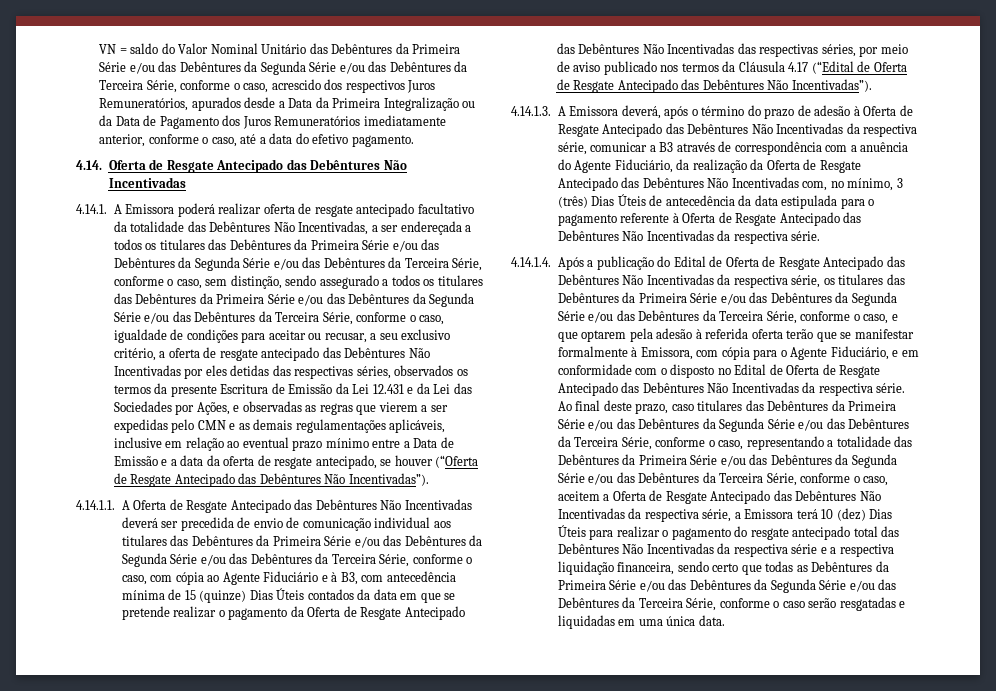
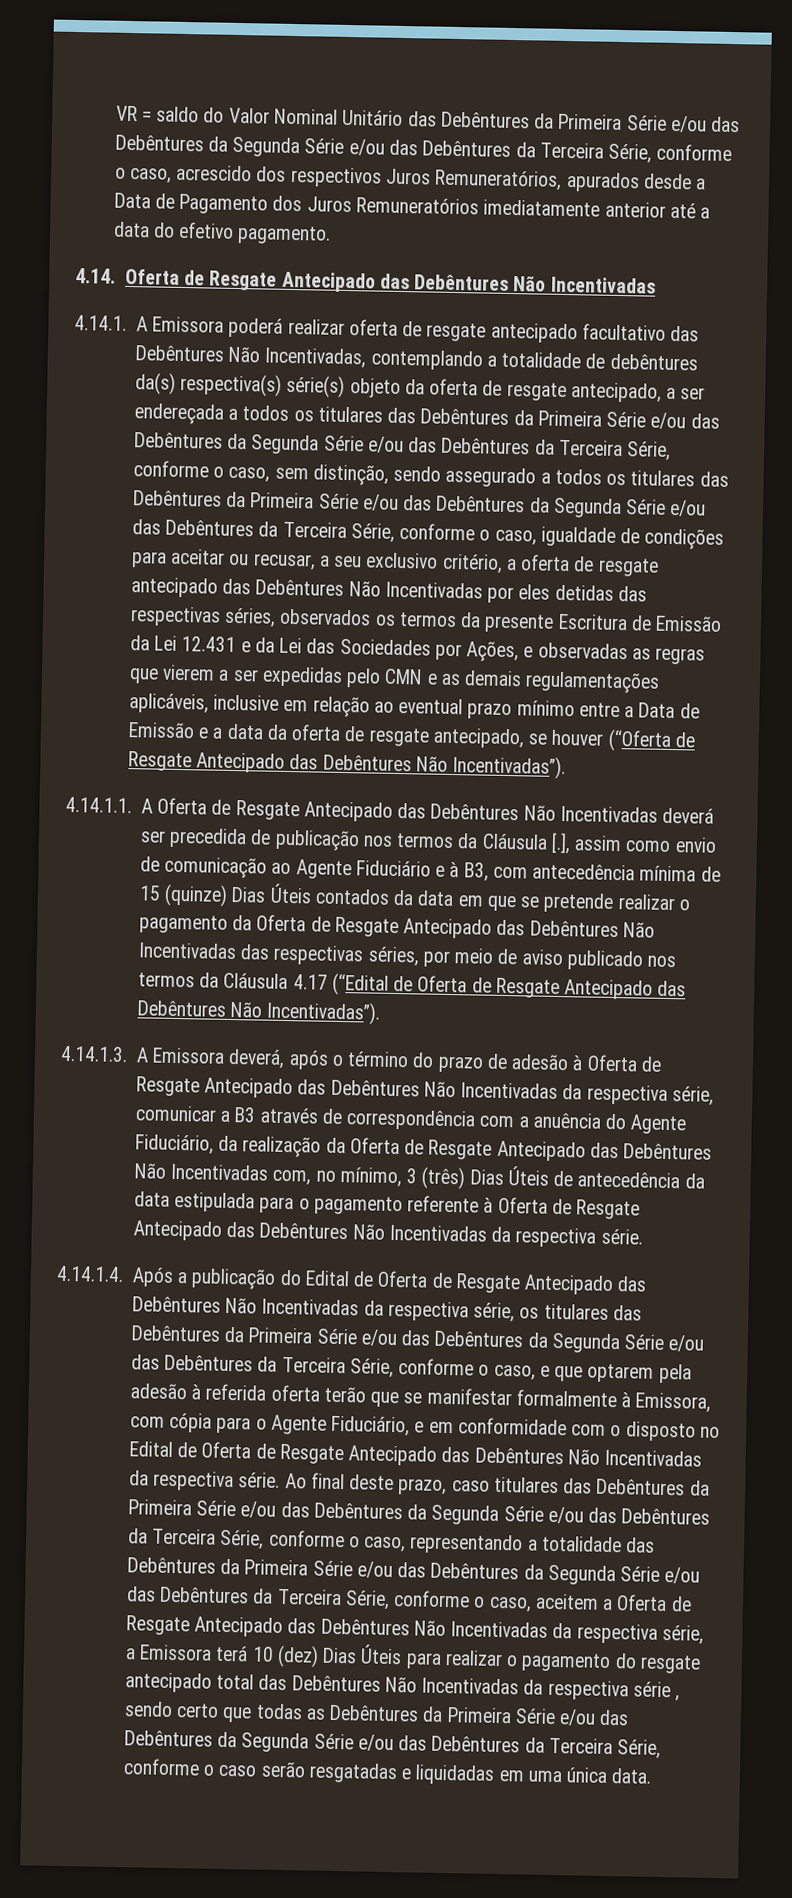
[99,44,117,54] VN -> [115,105,138,122] VR
[315,97,476,111] [99,115,140,126] da Primeira Integralização ou da Data -> (151, 200) none
[99,134,237,147] anterior, conforme o caso, -> [604,201,666,218] anterior
[113,221,185,232] da totalidade -> (666, 332) none
(369, 228) none -> [370,349,698,371] [134,372,662,403] contemplando a totalidade de debêntures da(s) respectiva(s) série(s) objeto da oferta de resgate antecipado,
[253,517,451,531] [121,535,483,548] [121,553,473,567] [121,572,204,585] envio de comunicação individual aos titulares das Debêntures da Primeira Série e/ou das Debêntures da Segunda Série e/ou das Debêntures da Terceira Série, conforme o caso, com cópia -> [274,829,717,855] [139,856,268,879] publicação nos termos da Cláusula [.], assim como envio de comunicação
[820,544,894,557] [557,561,675,575] e a respectiva liquidação financeira, -> [675,1695,681,1702] ,

